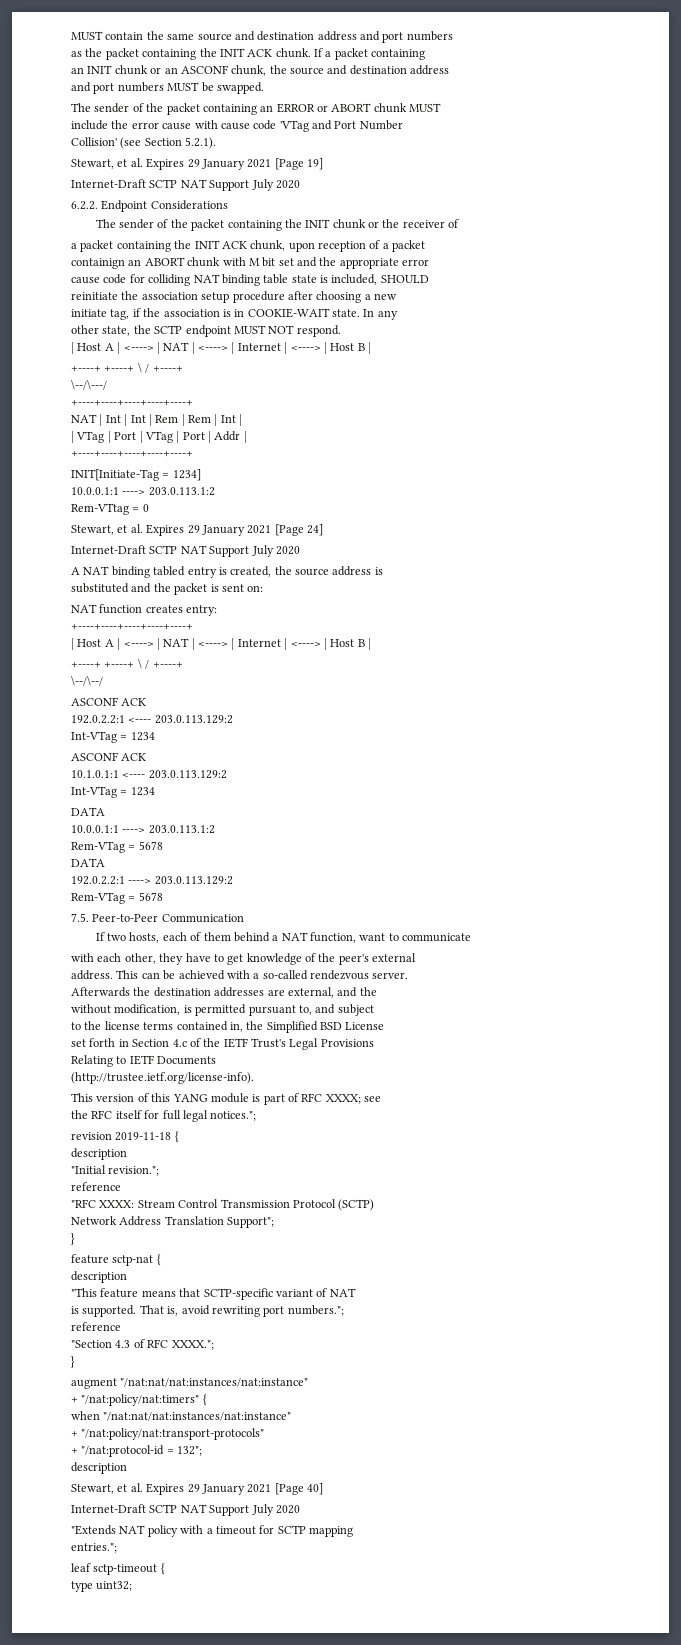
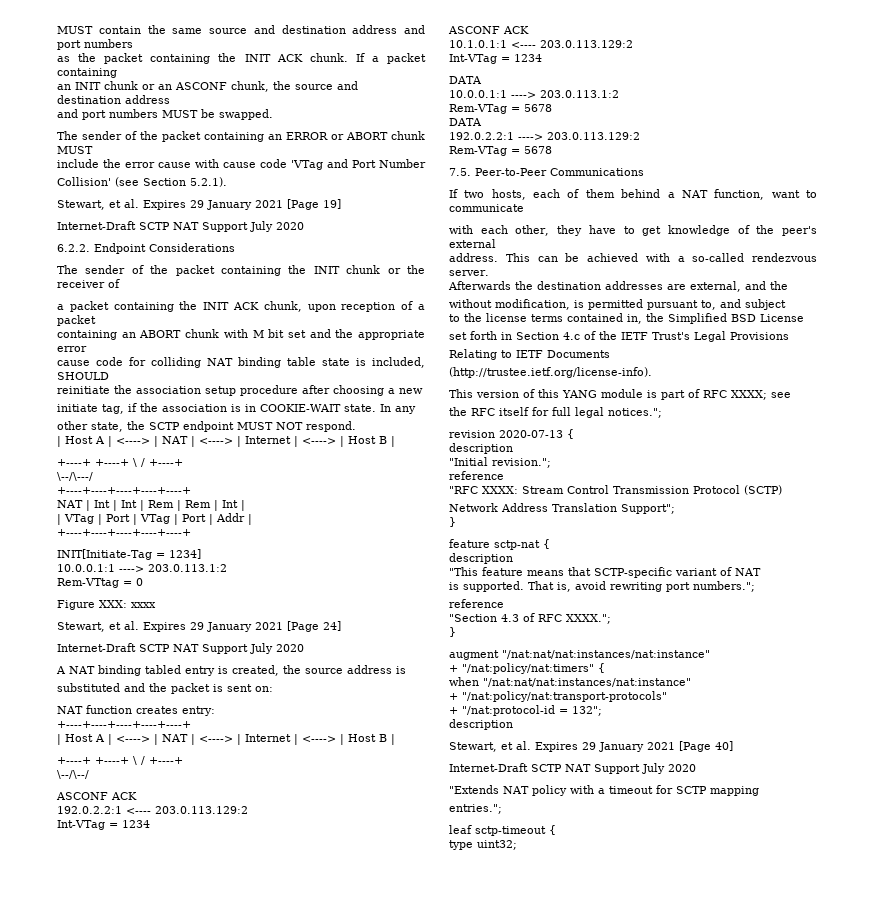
[71,258,125,269] containign -> [57,330,117,340] containing
(149, 508) none -> [57,600,156,610] // Figure XXX: xxxx
[161,914,244,923] Communication -> [550,168,644,176] Communications
[115,1132,172,1141] 2019-11-18 -> [499,430,563,438] 2020-07-13

